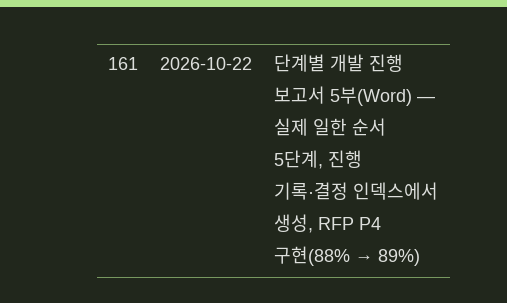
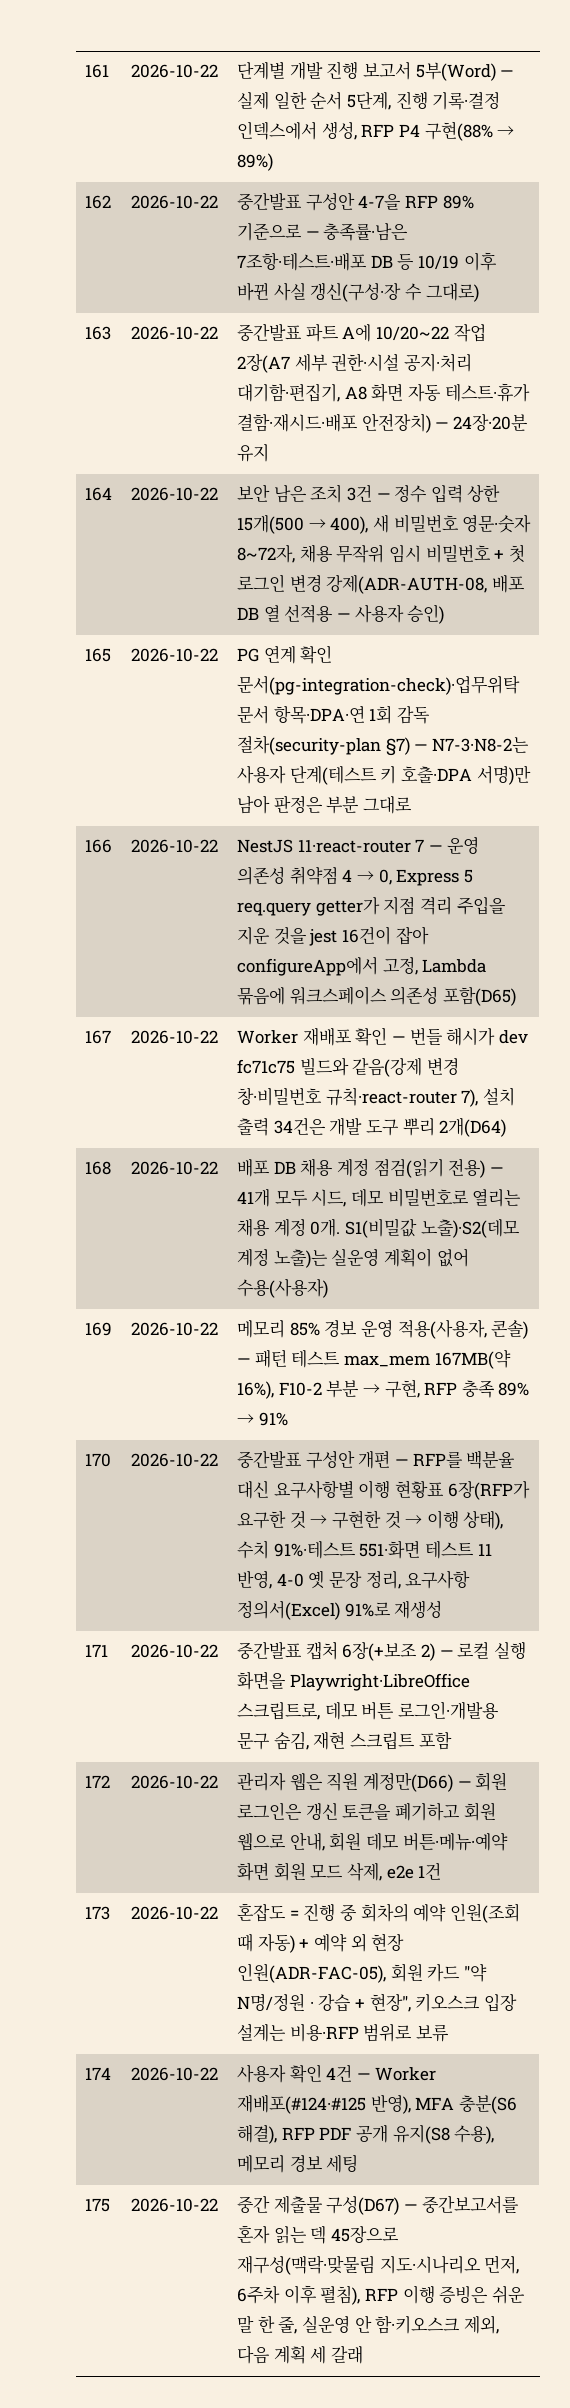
(420, 257) none -> [85,195,112,209] [131,195,219,209] [237,192,474,211] [237,223,409,241] [237,252,497,271] [237,282,479,302] [85,326,112,340] [131,326,219,340] [237,323,486,342] [237,353,472,373] [237,383,530,402] [237,413,528,433] [237,444,270,462] [85,487,113,501] [131,487,219,501] [237,484,501,503] [237,514,532,534] [237,544,525,563] [237,574,525,594] [237,604,445,624] [85,648,112,662] [131,648,219,662] [237,645,333,664] [237,675,521,695] [237,705,430,724] [237,735,529,756] [237,765,531,785] [237,795,412,814] [85,839,113,853] [131,839,219,853] [237,837,479,854] [237,866,473,886] [237,897,506,916] [237,926,429,946] [237,956,487,976] [237,986,516,1006] [85,1030,112,1044] [131,1030,219,1044] [237,1027,528,1046] [237,1057,459,1077] [237,1087,515,1107] [237,1117,507,1137] [85,1161,112,1175] [131,1161,219,1175] [237,1158,503,1178] [237,1188,522,1207] [237,1218,520,1238] [237,1248,469,1268] [237,1278,329,1298] [85,1322,113,1336] [131,1322,219,1336] [237,1319,529,1339] [237,1349,511,1369] [237,1379,530,1399] [237,1412,288,1426] [85,1453,112,1467] [131,1453,219,1467] [237,1450,516,1469] [237,1480,530,1500] [237,1510,504,1530] [237,1540,492,1559] [237,1570,471,1589] [237,1600,443,1620] [85,1644,109,1657] [131,1644,219,1658] [237,1641,526,1661] [237,1671,470,1691] [237,1701,499,1720] [237,1731,452,1750] [85,1775,111,1788] [131,1775,219,1789] [237,1772,508,1792] [237,1802,496,1821] [237,1832,508,1851] [237,1862,442,1881] [85,1906,111,1920] [131,1906,219,1920] [237,1903,520,1923] [237,1933,405,1953] [237,1963,487,1983] [237,1993,517,2012] [237,2023,449,2042] [85,2067,112,2080] [131,2067,219,2081] [237,2064,436,2083] [237,2094,517,2114] [237,2124,495,2144] [237,2154,359,2173] [85,2198,111,2212] [131,2198,219,2212] [237,2195,519,2215] [237,2225,399,2244] [237,2255,520,2275] [237,2285,525,2305] [237,2315,499,2334] [237,2345,363,2364] // 162 | 2026-10-22 | 중간발표 구성안 4-7을 RFP 89% 기준으로 — 충족률·남은 7조항·테스트·배포 DB 등 10/19 이후 바뀐 사실 갱신(구성·장 수 그대로) // 163 | 2026-10-22 | 중간발표 파트 A에 10/20~22 작업 2장(A7 세부 권한·시설 공지·처리 대기함·편집기, A8 화면 자동 테스트·휴가 결함·재시드·배포 안전장치) — 24장·20분 유지 // 164 | 2026-10-22 | 보안 남은 조치 3건 — 정수 입력 상한 15개(500 → 400), 새 비밀번호 영문·숫자 8~72자, 채용 무작위 임시 비밀번호 + 첫 로그인 변경 강제(ADR-AUTH-08, 배포 DB 열 선적용 — 사용자 승인) // 165 | 2026-10-22 | PG 연계 확인 문서(pg-integration-check)·업무위탁 문서 항목·DPA·연 1회 감독 절차(security-plan §7) — N7-3·N8-2는 사용자 단계(테스트 키 호출·DPA 서명)만 남아 판정은 부분 그대로 // 166 | 2026-10-22 | NestJS 11·react-router 7 — 운영 의존성 취약점 4 → 0, Express 5 req.query getter가 지점 격리 주입을 지운 것을 jest 16건이 잡아 configureApp에서 고정, Lambda 묶음에 워크스페이스 의존성 포함(D65) // 167 | 2026-10-22 | Worker 재배포 확인 — 번들 해시가 dev fc71c75 빌드와 같음(강제 변경 창·비밀번호 규칙·react-router 7), 설치 출력 34건은 개발 도구 뿌리 2개(D64) // 168 | 2026-10-22 | 배포 DB 채용 계정 점검(읽기 전용) — 41개 모두 시드, 데모 비밀번호로 열리는 채용 계정 0개. S1(비밀값 노출)·S2(데모 계정 노출)는 실운영 계획이 없어 수용(사용자) // 169 | 2026-10-22 | 메모리 85% 경보 운영 적용(사용자, 콘솔) — 패턴 테스트 max_mem 167MB(약 16%), F10-2 부분 → 구현, RFP 충족 89% → 91% // 170 | 2026-10-22 | 중간발표 구성안 개편 — RFP를 백분율 대신 요구사항별 이행 현황표 6장(RFP가 요구한 것 → 구현한 것 → 이행 상태), 수치 91%·테스트 551·화면 테스트 11 반영, 4-0 옛 문장 정리, 요구사항 정의서(Excel) 91%로 재생성 // 171 | 2026-10-22 | 중간발표 캡처 6장(+보조 2) — 로컬 실행 화면을 Playwright·LibreOffice 스크립트로, 데모 버튼 로그인·개발용 문구 숨김, 재현 스크립트 포함 // 172 | 2026-10-22 | 관리자 웹은 직원 계정만(D66) — 회원 로그인은 갱신 토큰을 폐기하고 회원 웹으로 안내, 회원 데모 버튼·메뉴·예약 화면 회원 모드 삭제, e2e 1건 // 173 | 2026-10-22 | 혼잡도 = 진행 중 회차의 예약 인원(조회 때 자동) + 예약 외 현장 인원(ADR-FAC-05), 회원 카드 "약 N명/정원 · 강습 + 현장", 키오스크 입장 설계는 비용·RFP 범위로 보류 // 174 | 2026-10-22 | 사용자 확인 4건 — Worker 재배포(#124·#125 반영), MFA 충분(S6 해결), RFP PDF 공개 유지(S8 수용), 메모리 경보 세팅 // 175 | 2026-10-22 | 중간 제출물 구성(D67) — 중간보고서를 혼자 읽는 덱 45장으로 재구성(맥락·맞물림 지도·시나리오 먼저, 6주차 이후 펼침), RFP 이행 증빙은 쉬운 말 한 줄, 실운영 안 함·키오스크 제외, 다음 계획 세 갈래

